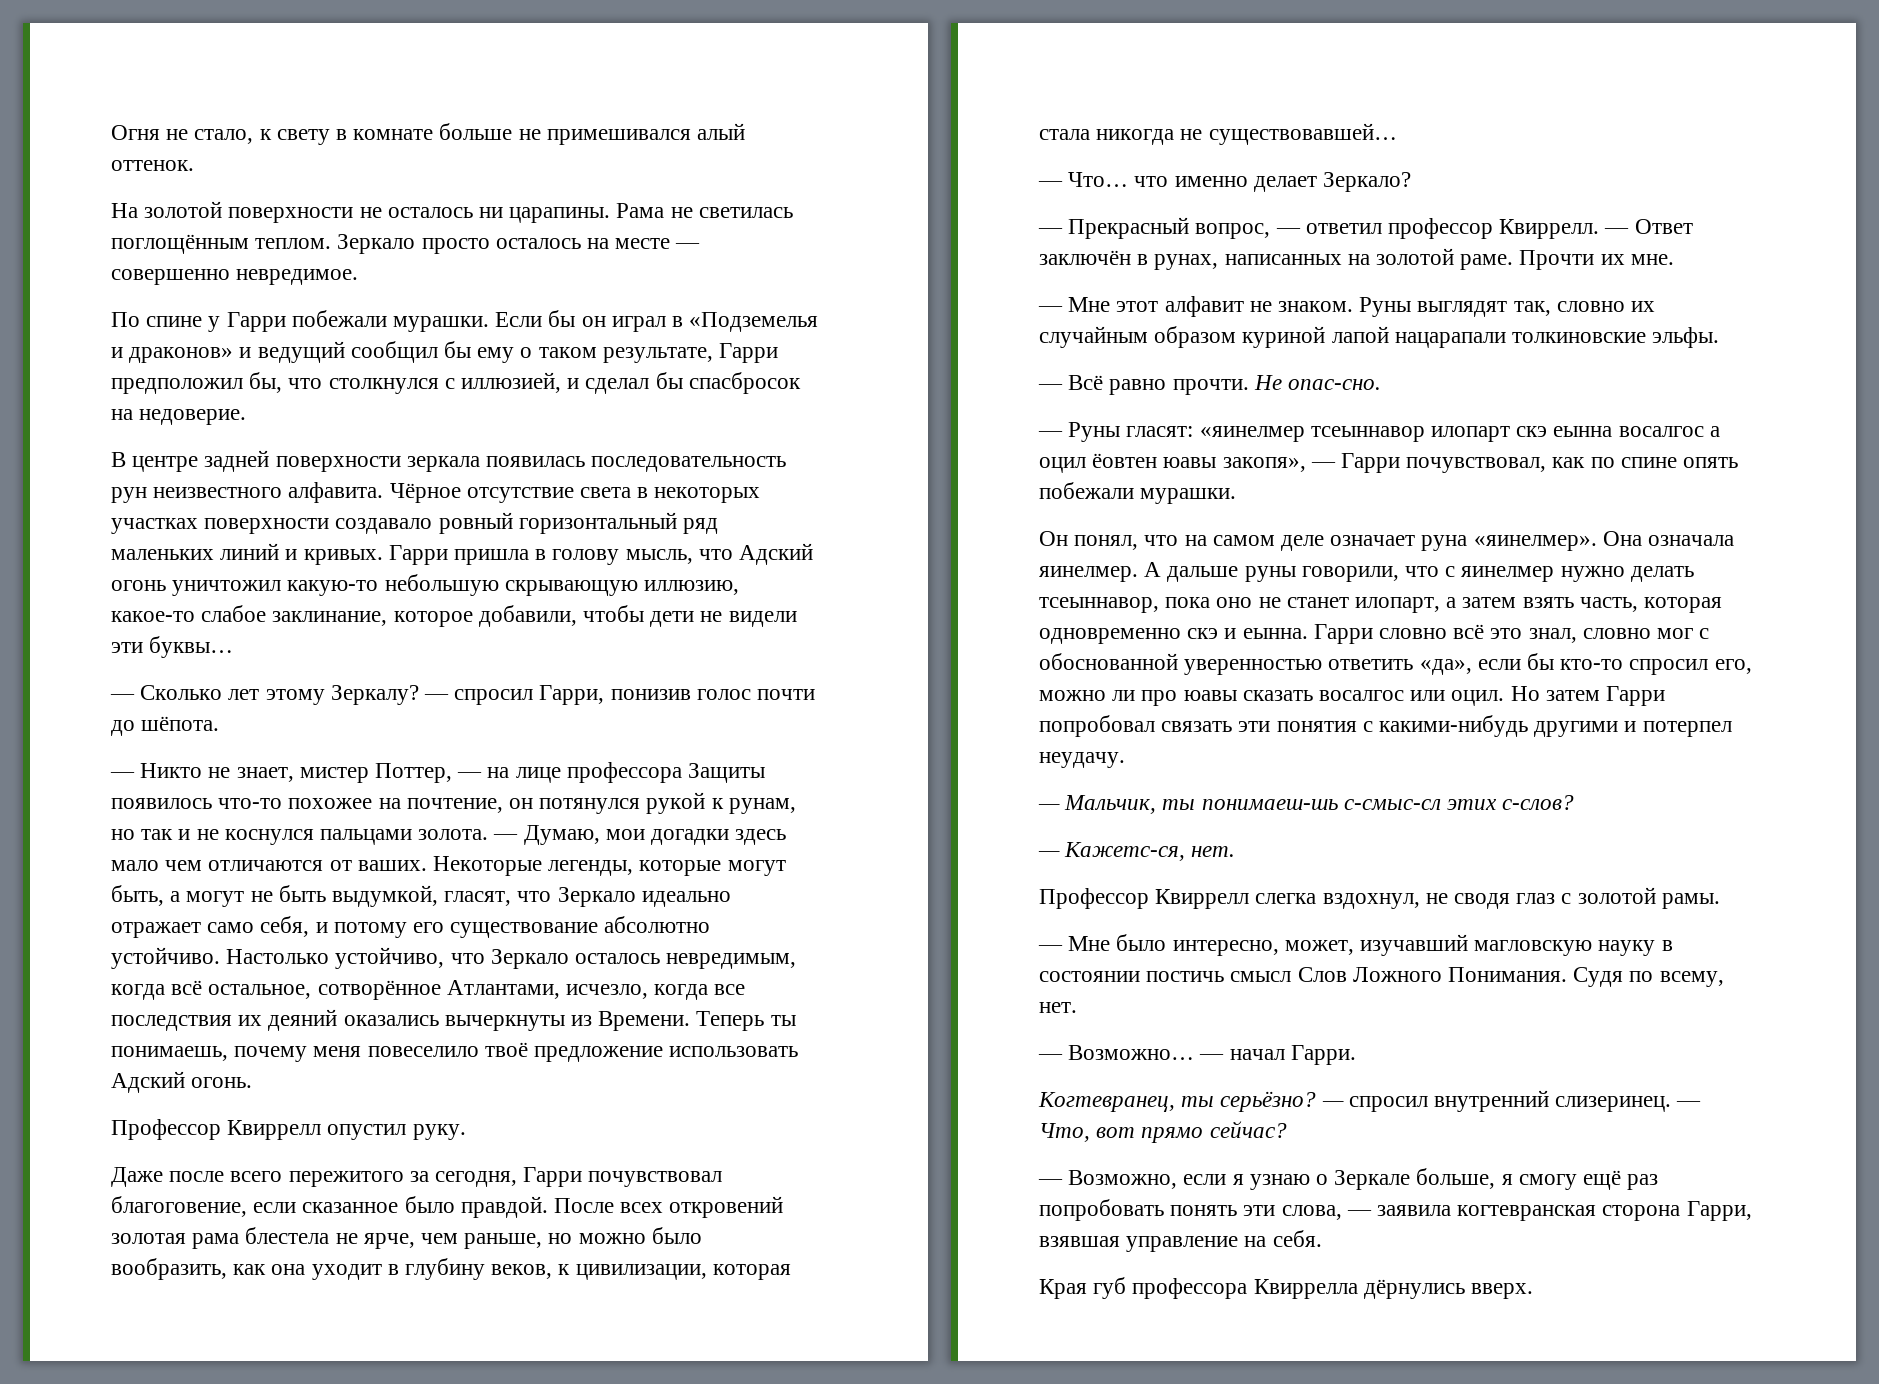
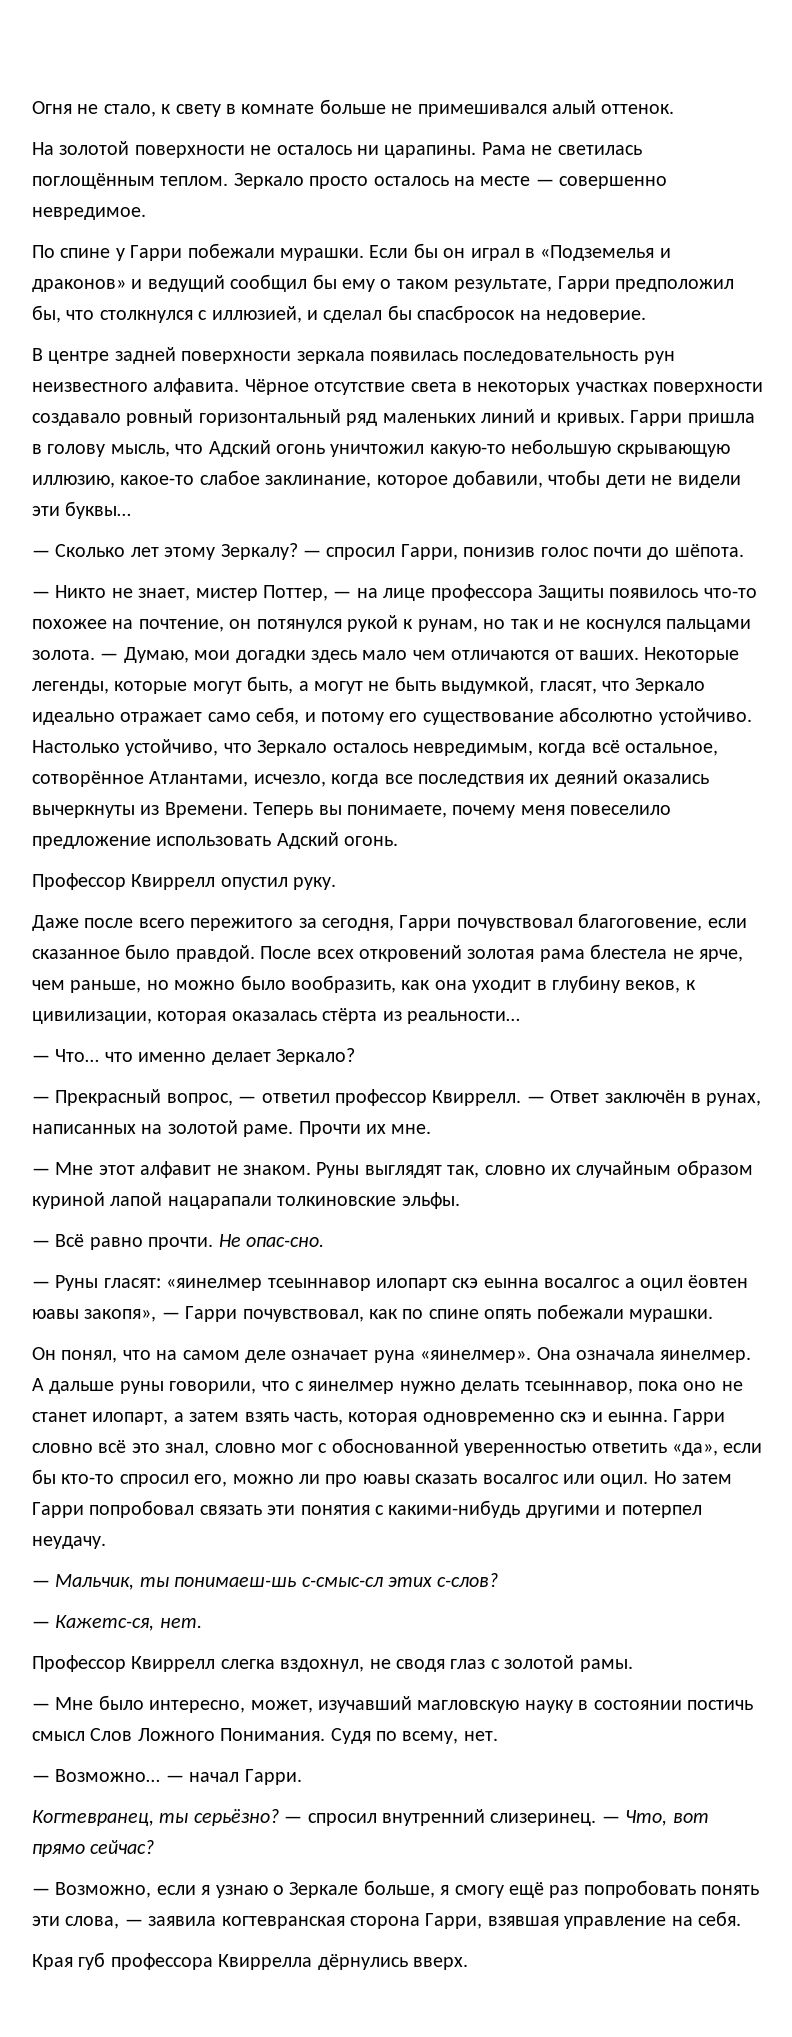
[770,1015,796,1026] [111,1046,228,1061] ты понимаешь, -> [318,805,447,818] вы понимаете,
[484,1042,528,1057] твоё -> (672, 810) none
[1039,123,1397,145] стала никогда не существовавшей… -> [231,1008,520,1024] оказалась стёрта из реальности…

